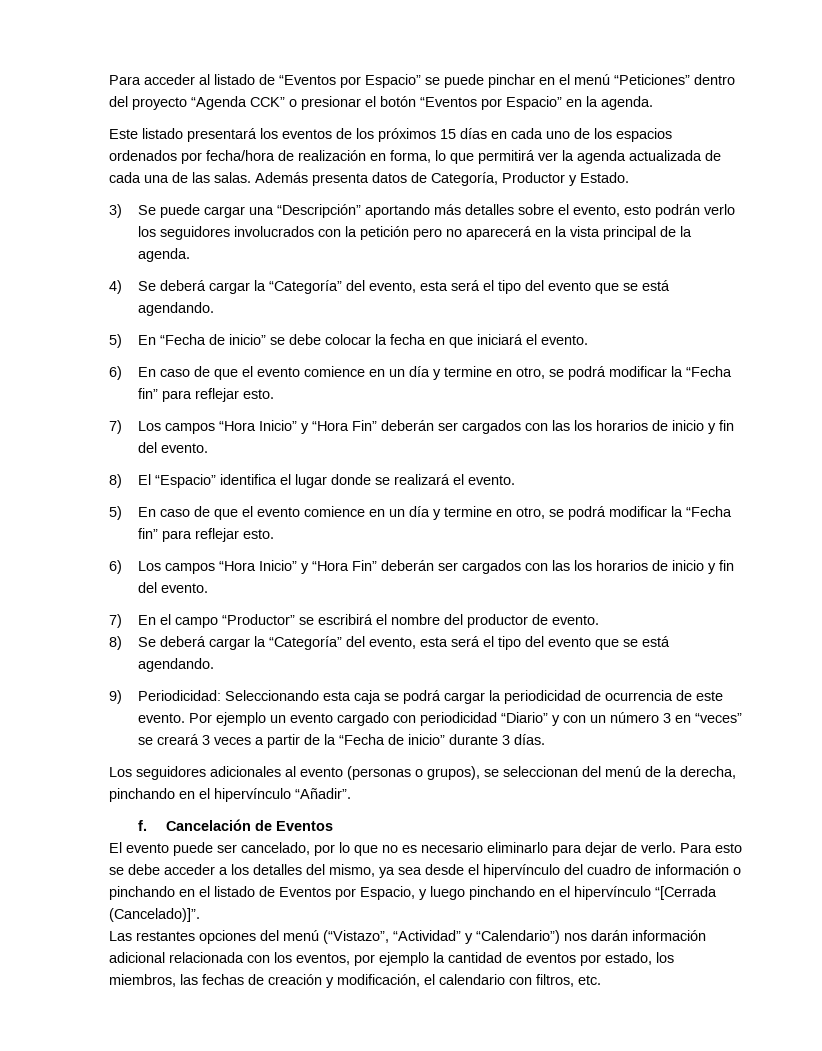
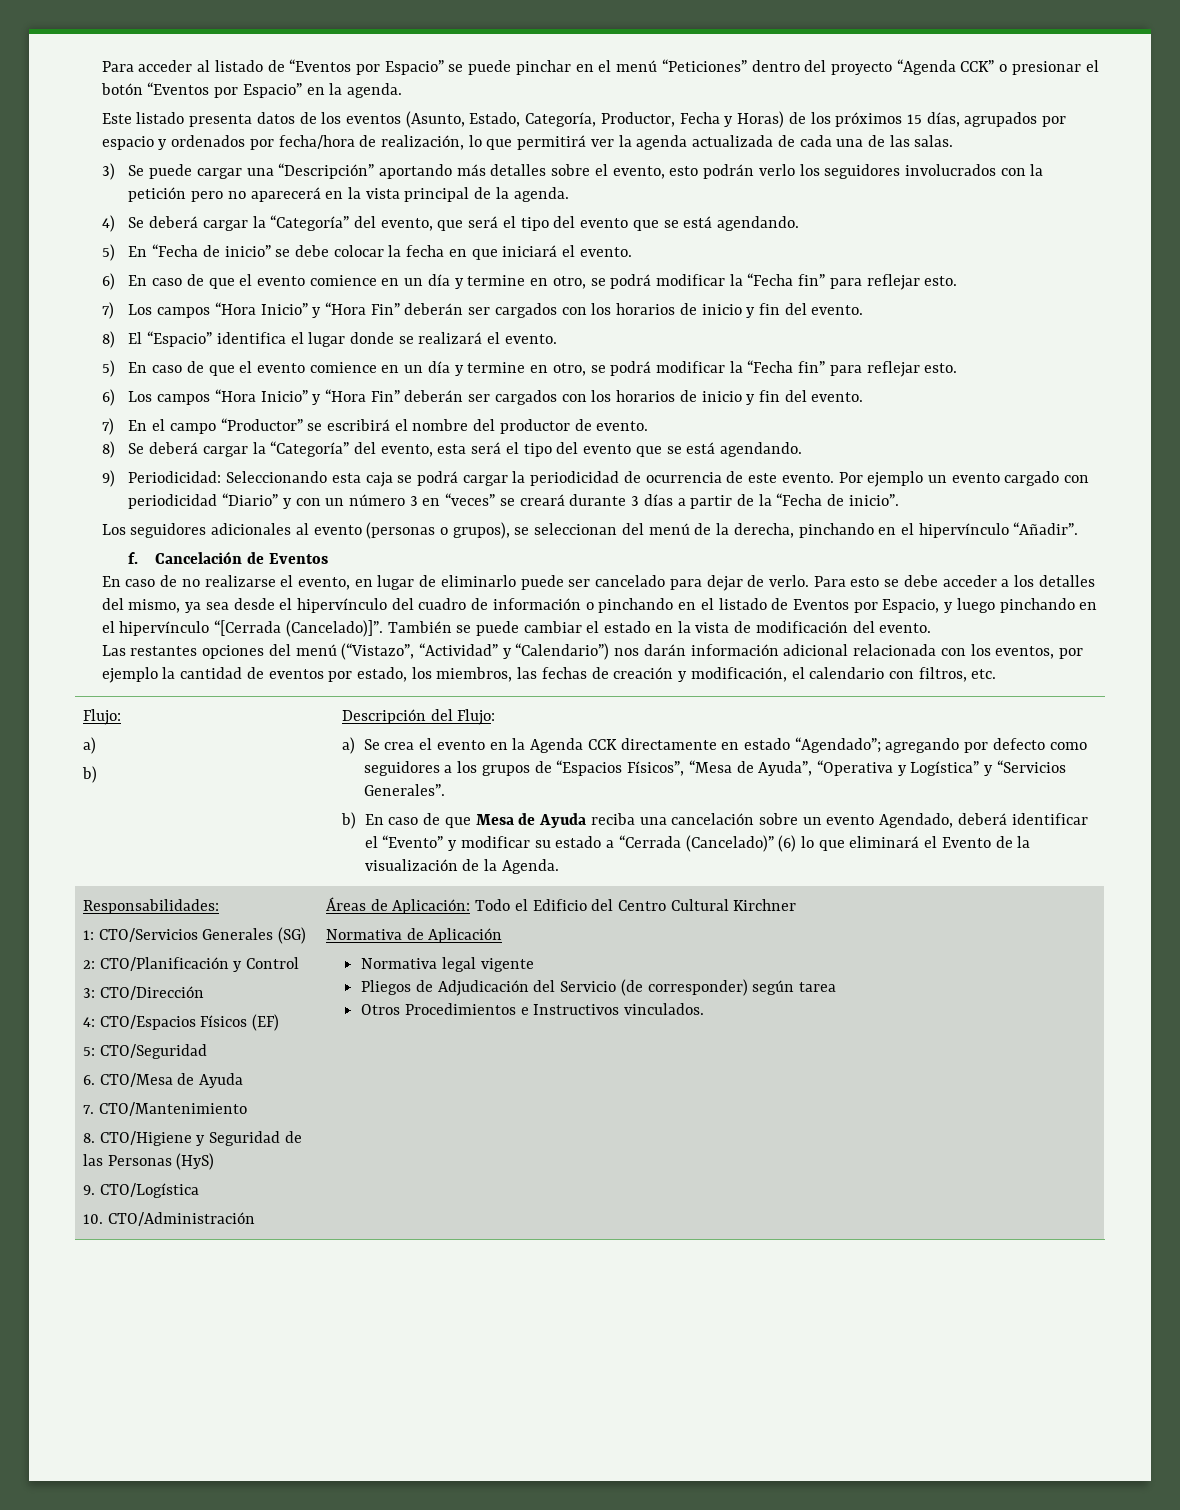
[186,128,672,142] presentará los eventos de los próximos 15 días en cada uno de los espacios -> [189,111,1067,128] [101,136,168,150] presenta datos de los eventos (Asunto, Estado, Categoría, Productor, Fecha y Horas) de los próximos 15 días, agrupados por espacio y
[297,150,431,163] realización en forma, -> [381,135,465,150] realización,
[254,172,629,186] Además presenta datos de Categoría, Productor y Estado. -> (954, 141) none
[419,281,448,291] esta -> [437,220,464,231] que
[551,420,570,431] las -> (587, 311) none
[551,560,570,571] las -> (587, 398) none
[201,735,251,745] 3 veces -> [569,494,673,506] durante 3 días
[407,734,545,745] inicio” durante 3 días. -> [848,494,899,506] inicio”.
[108,842,548,856] El evento puede ser cancelado, por lo que no es necesario eliminarlo -> [101,575,666,590] En caso de no realizarse el evento, en lugar de eliminarlo puede ser cancelado
(200, 915) none -> [387,621,932,636] También se puede cambiar el estado en la vista de modificación del evento.
(601, 980) none -> [82,709,121,725] [82,737,96,754] [81,766,97,783] [341,709,496,725] [341,737,1087,754] [363,760,1066,776] [363,784,445,796] [340,812,1088,829] [364,835,1031,852] [364,859,559,874] [82,899,219,914] [82,927,307,944] [82,957,300,972] [82,986,204,1000] [82,1014,280,1031] [82,1044,207,1059] [82,1073,244,1088] [82,1102,247,1116] [82,1131,302,1146] [82,1153,215,1170] [82,1183,199,1198] [82,1212,255,1226] [325,897,797,914] [325,928,503,943] [361,957,534,972] [361,979,836,996] [361,1003,705,1015] // Flujo: // a) // b) | Descripción del Flujo: // a) Se crea el evento en la Agenda CCK directamente en estado “Agendado”; agregando por defecto como seguidores a los grupos de “Espacios Físicos”, “Mesa de Ayuda”, “Operativa y Logística” y “Servicios Generales”. // b) En caso de que Mesa de Ayuda reciba una cancelación sobre un evento Agendado, deberá identificar el “Evento” y modificar su estado a “Cerrada (Cancelado)” (6) lo que eliminará el Evento de la visualización de la Agenda. // Responsabilidades: // 1: CTO/Servicios Generales (SG) // 2: CTO/Planificación y Control // 3: CTO/Dirección // 4: CTO/Espacios Físicos (EF) // 5: CTO/Seguridad // 6. CTO/Mesa de Ayuda // 7. CTO/Mantenimiento // 8. CTO/Higiene y Seguridad de las Personas (HyS) // 9. CTO/Logística // 10. CTO/Administración | Áreas de Aplicación: Todo el Edificio del Centro Cultural Kirchner // Normativa de Aplicación // Normativa legal vigente // Pliegos de Adjudicación del Servicio (de corresponder) según tarea // Otros Procedimientos e Instructivos vinculados.

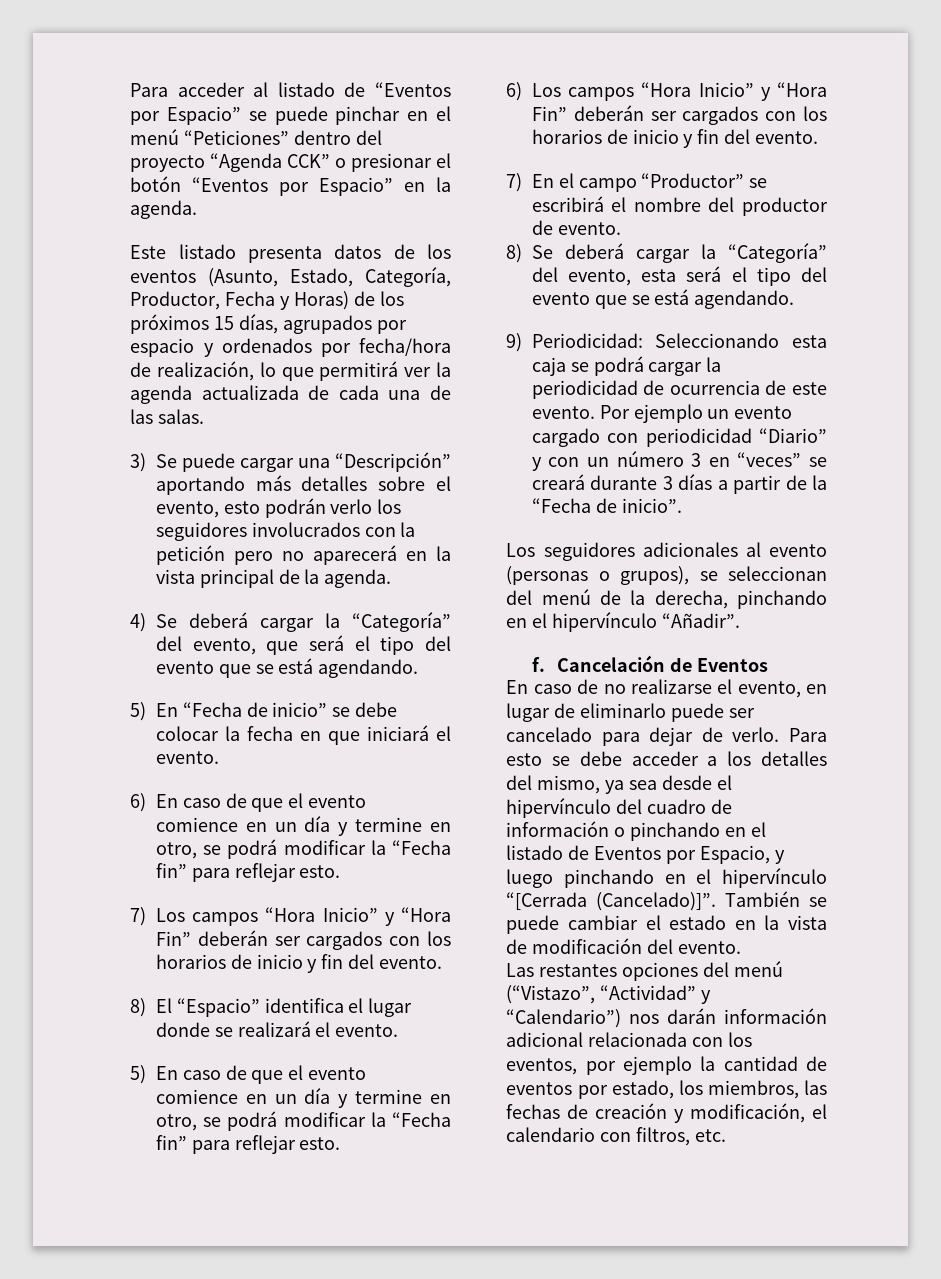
[82,709,121,725] [82,737,96,754] [81,766,97,783] [341,709,496,725] [341,737,1087,754] [363,760,1066,776] [363,784,445,796] [340,812,1088,829] [364,835,1031,852] [364,859,559,874] [82,899,219,914] [82,927,307,944] [82,957,300,972] [82,986,204,1000] [82,1014,280,1031] [82,1044,207,1059] [82,1073,244,1088] [82,1102,247,1116] [82,1131,302,1146] [82,1153,215,1170] [82,1183,199,1198] [82,1212,255,1226] [325,897,797,914] [325,928,503,943] [361,957,534,972] [361,979,836,996] [361,1003,705,1015] // Flujo: // a) // b) | Descripción del Flujo: // a) Se crea el evento en la Agenda CCK directamente en estado “Agendado”; agregando por defecto como seguidores a los grupos de “Espacios Físicos”, “Mesa de Ayuda”, “Operativa y Logística” y “Servicios Generales”. // b) En caso de que Mesa de Ayuda reciba una cancelación sobre un evento Agendado, deberá identificar el “Evento” y modificar su estado a “Cerrada (Cancelado)” (6) lo que eliminará el Evento de la visualización de la Agenda. // Responsabilidades: // 1: CTO/Servicios Generales (SG) // 2: CTO/Planificación y Control // 3: CTO/Dirección // 4: CTO/Espacios Físicos (EF) // 5: CTO/Seguridad // 6. CTO/Mesa de Ayuda // 7. CTO/Mantenimiento // 8. CTO/Higiene y Seguridad de las Personas (HyS) // 9. CTO/Logística // 10. CTO/Administración | Áreas de Aplicación: Todo el Edificio del Centro Cultural Kirchner // Normativa de Aplicación // Normativa legal vigente // Pliegos de Adjudicación del Servicio (de corresponder) según tarea // Otros Procedimientos e Instructivos vinculados. -> (727, 1135) none

